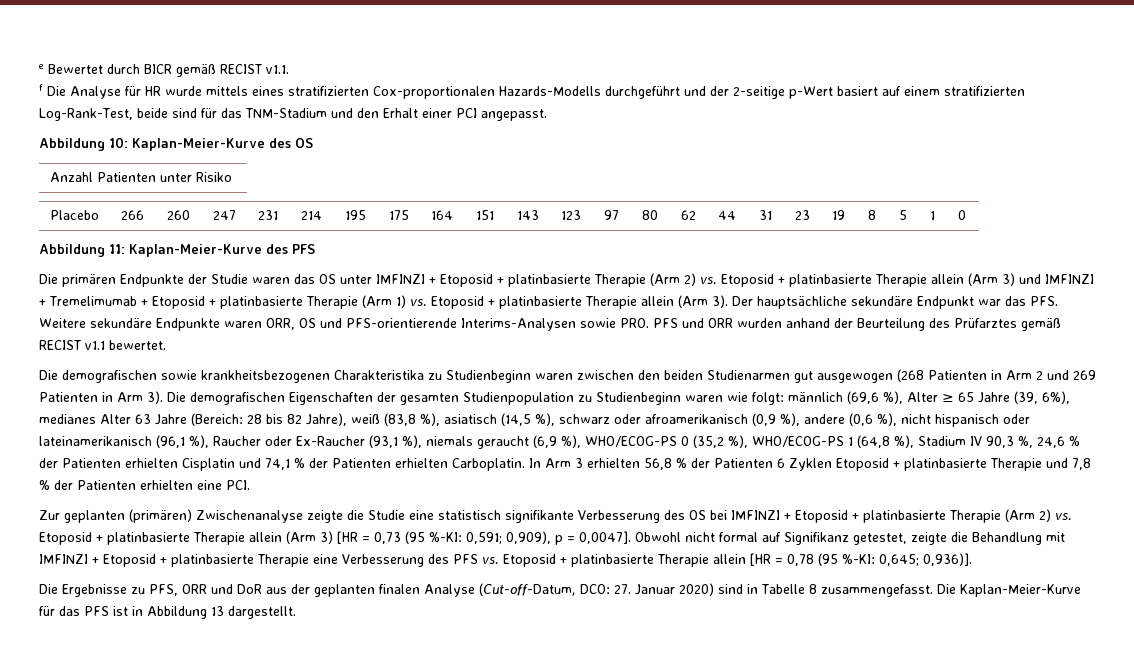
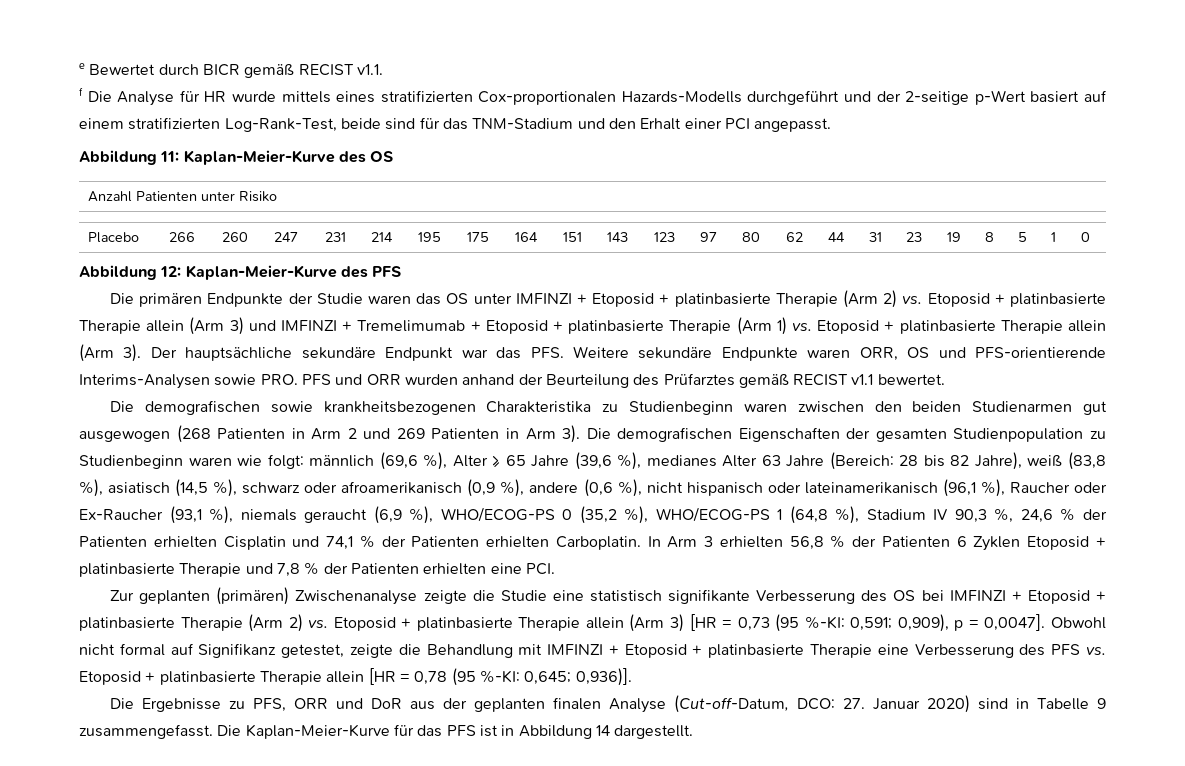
[109,137,128,148] 10: -> [160,151,180,162] 11:
[109,244,125,254] 11: -> [160,266,182,277] 12:
[1014,391,1070,404] (39, 6%), -> [574,452,642,470] (39,6 %),
[809,584,817,594] 8 -> [1097,698,1107,709] 9
[211,606,224,616] 13 -> [595,725,610,736] 14

